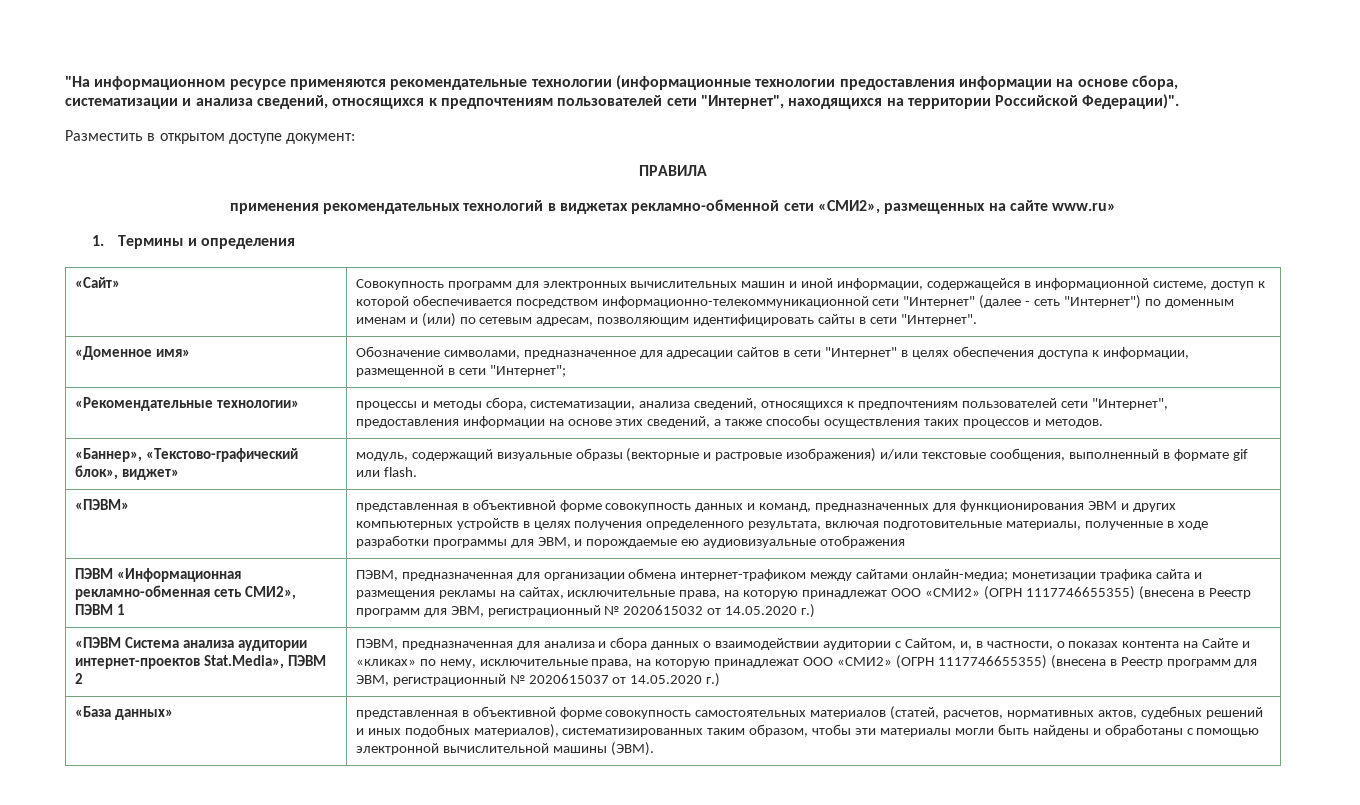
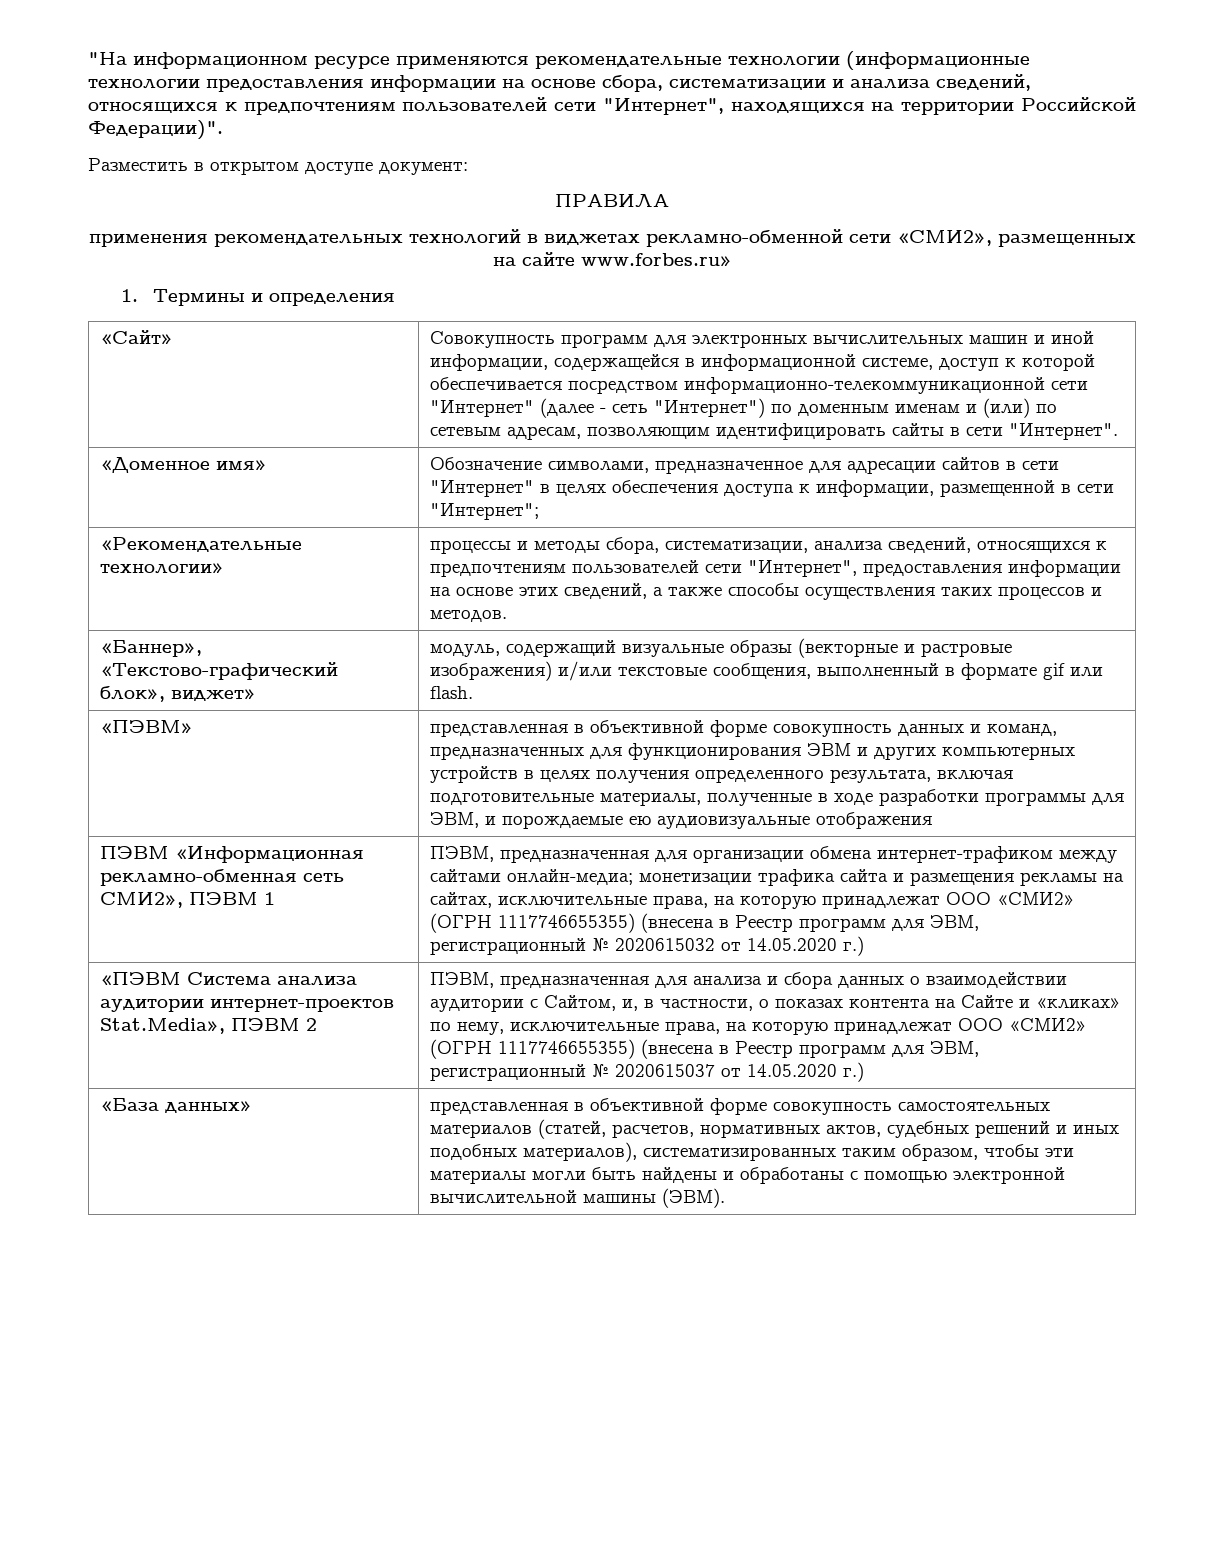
[1052,203,1117,211] www.ru» -> [580,253,732,266] www.forbes.ru»

